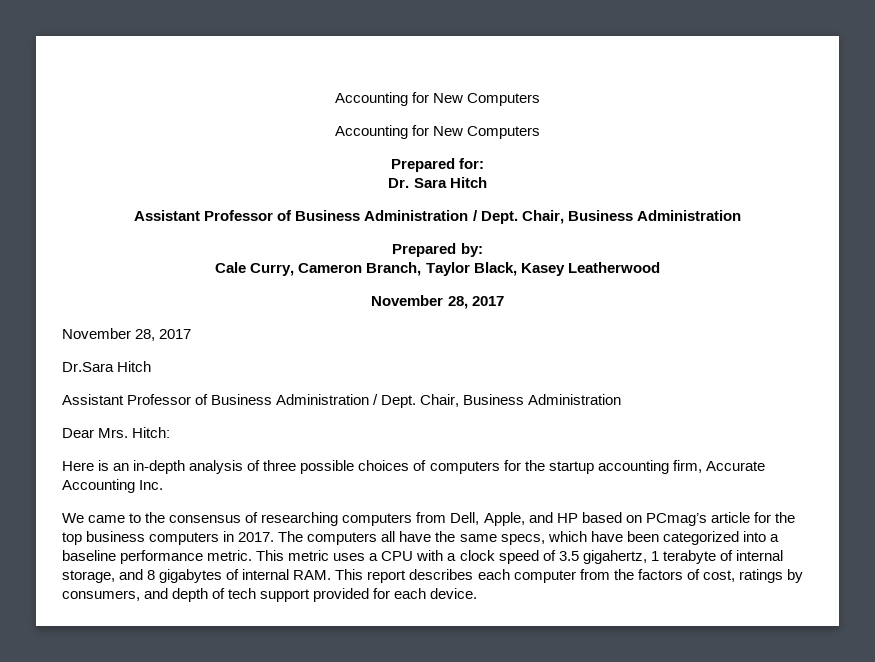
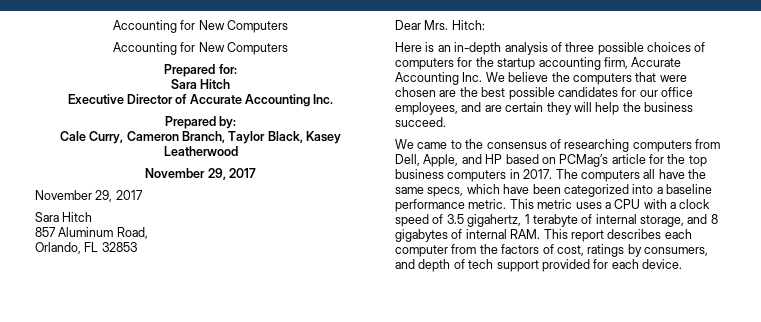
[388,177,487,188] [134,210,741,224] Dr. Sara Hitch // Assistant Professor of Business Administration / Dept. Chair, Business Administration -> [170,79,231,89] [67,94,334,107] Sara Hitch // Executive Director of Accurate Accounting Inc.
[447,296,468,309] 28, -> [207,168,226,180] 29,
[135,329,192,341] [62,361,152,372] [62,394,622,408] 28, 2017 // Dr.Sara Hitch // Assistant Professor of Business Administration / Dept. Chair, Business Administration -> [95,190,143,202] [35,212,93,222] [35,227,148,239] [35,242,137,254] 29, 2017 // Sara Hitch // 857 Aluminum Road, // Orlando, FL 32853
(164, 485) none -> [485,72,687,85] [395,87,693,100] [395,102,693,115] [395,117,446,127] We believe the computers that were chosen are the best possible candidates for our office employees, and are certain they will help the business succeed.
[645,513,707,526] PCmag’s -> [559,154,609,167] PCMag’s

